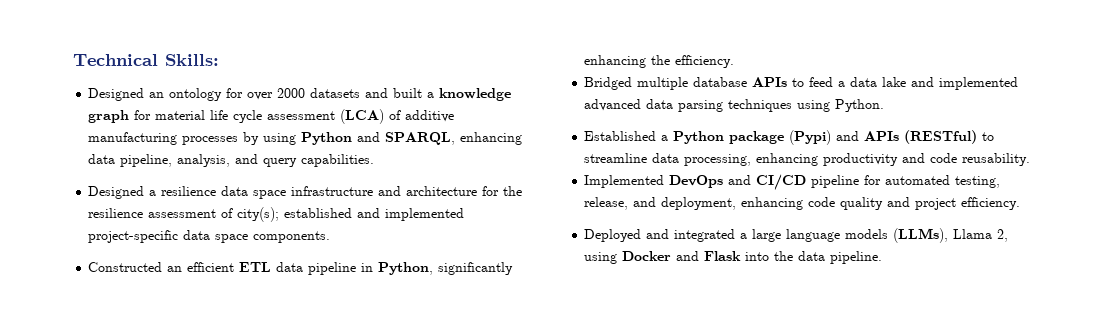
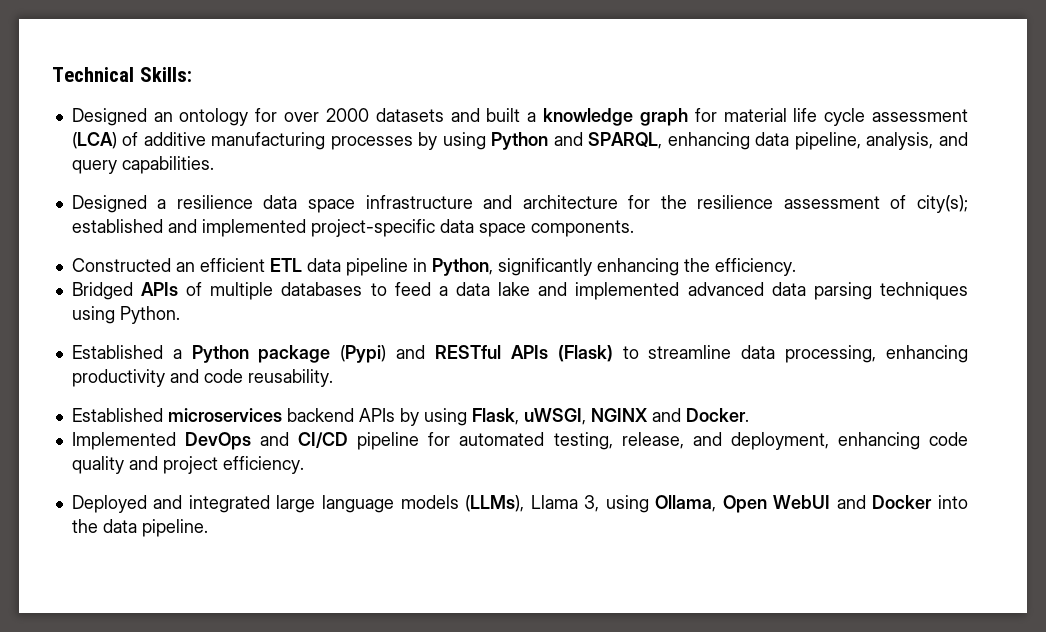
[637,77,788,90] multiple database APIs -> [140,282,363,300] APIs of multiple databases
[864,130,978,144] APIs (RESTful) -> [434,345,613,362] RESTful APIs (Flask)
(1031, 159) none -> [71,408,749,426] // Established microservices backend APIs by using Flask, uWSGI, NGINX and Docker.
[740,233,748,239] a -> (270, 504) none
[997,229,1009,242] [584,251,742,264] 2, using Docker and Flask -> [584,495,933,513] 3, using Ollama, Open WebUI and Docker

